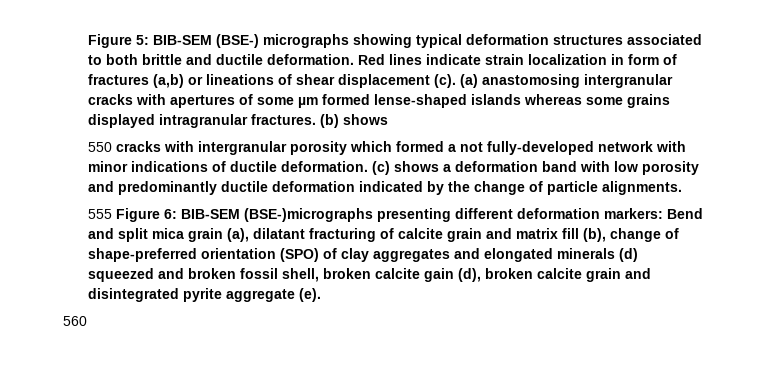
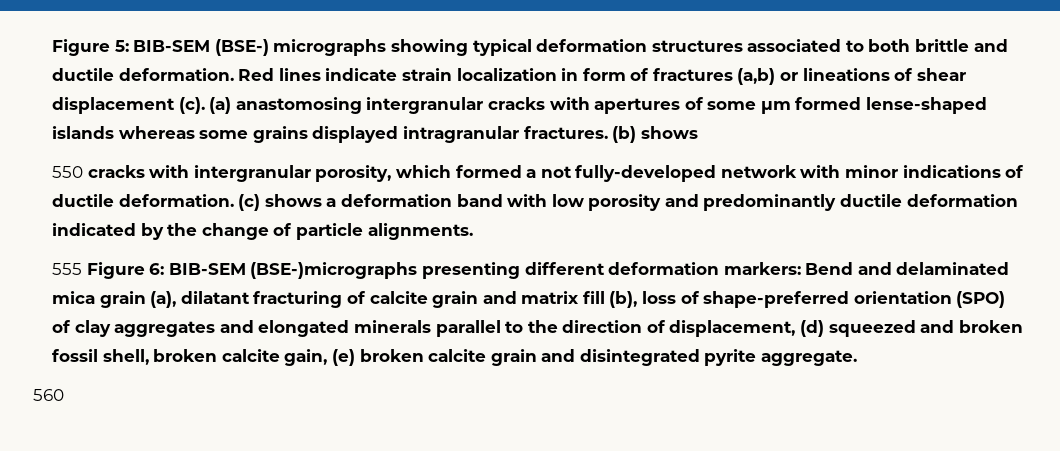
[290,141,348,155] porosity -> [315,165,392,182] porosity,
[118,228,149,242] split -> [896,262,1010,275] delaminated
[610,228,662,242] change -> [642,291,677,304] loss
(616, 253) none -> [435,320,796,337] parallel to the direction of displacement,
[424,268,482,282] gain (d), -> [284,349,355,366] gain, (e)
[226,288,322,302] aggregate (e). -> [761,350,858,366] aggregate.

